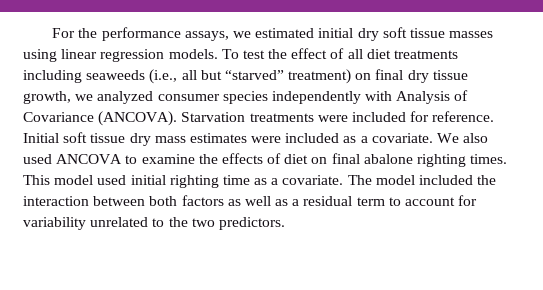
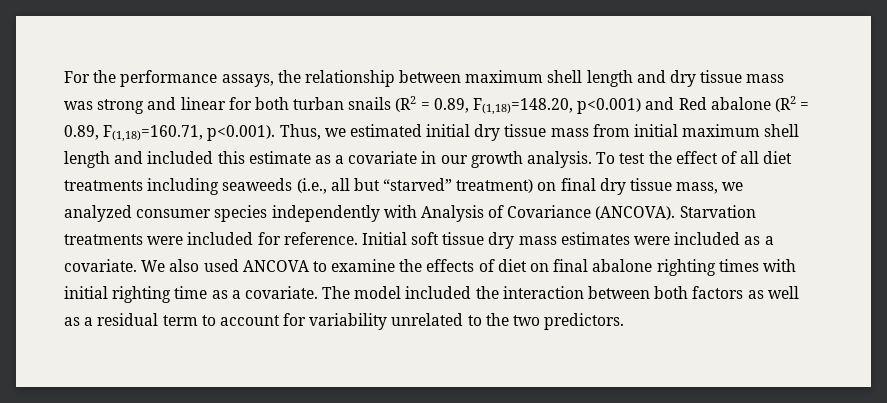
[232,27,494,41] [23,49,218,62] we estimated initial dry soft tissue masses using linear regression models. -> [277,70,785,87] [64,96,810,115] [64,124,800,142] [64,151,593,168] the relationship between maximum shell length and dry tissue mass was strong and linear for both turban snails (R2 = 0.89, F(1,18)=148.20, p<0.001) and Red abalone (R2 = 0.89, F(1,18)=160.71, p<0.001). Thus, we estimated initial dry tissue mass from initial maximum shell length and included this estimate as a covariate in our growth analysis.
[23,91,71,104] growth, -> [676,182,719,194] mass,
[470,154,508,164] [23,175,127,185] times. This model used -> [718,259,796,272] times with

